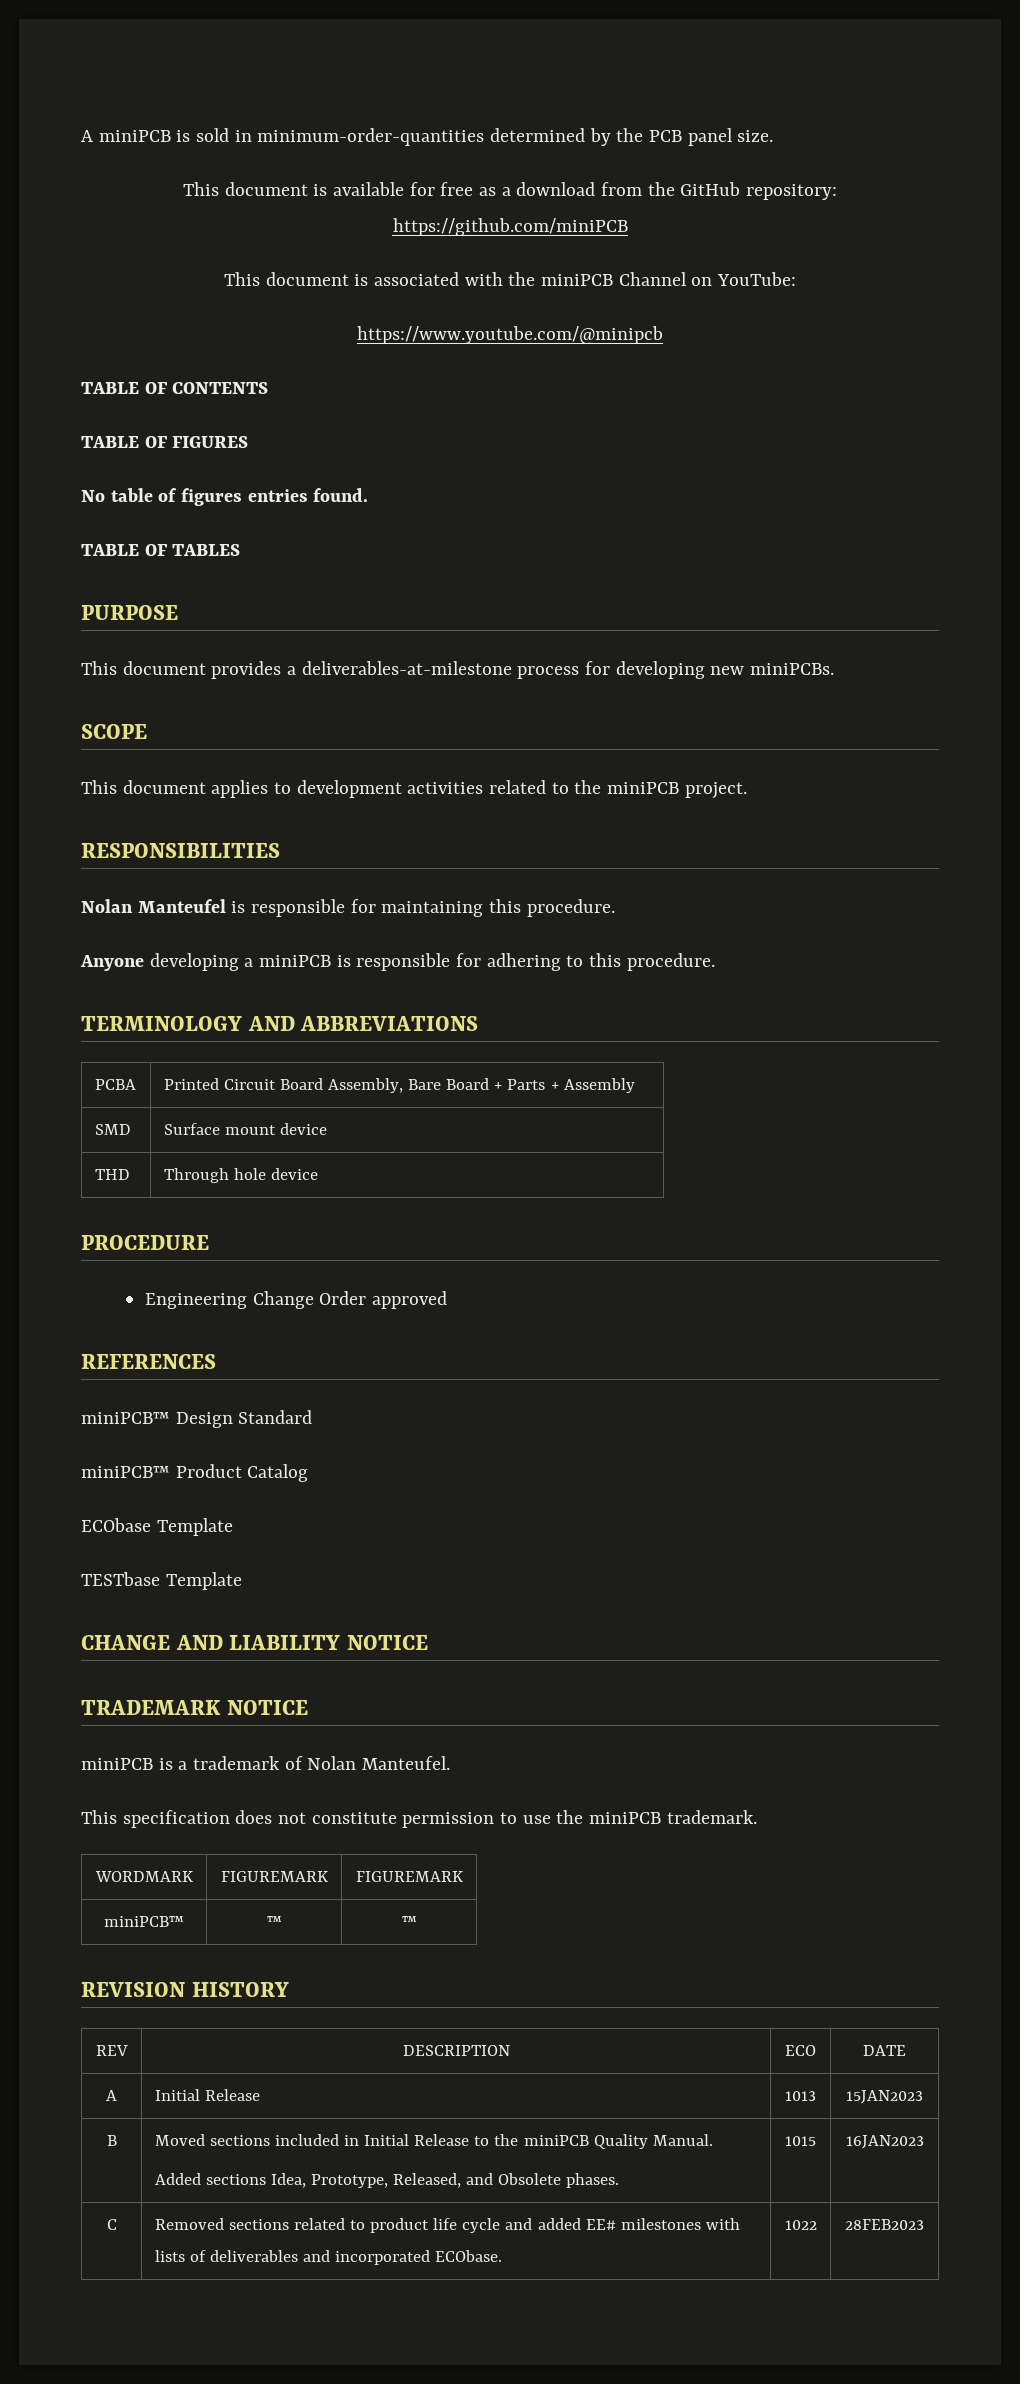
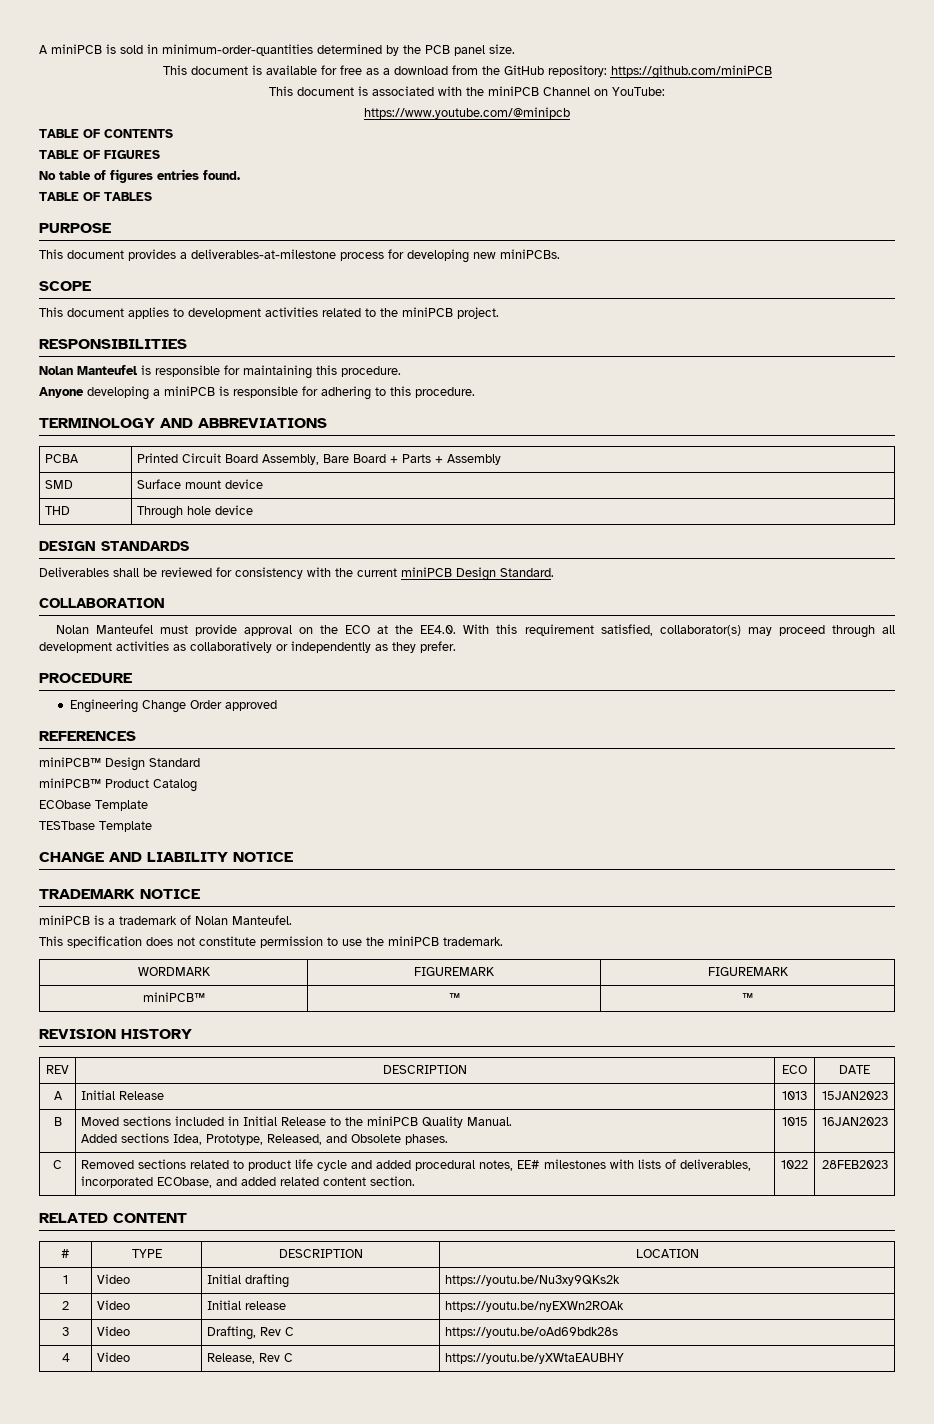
(318, 1174) none -> [39,541,189,551] [39,567,554,581] [39,598,165,608] [55,624,896,638] [39,641,456,653] // DESIGN STANDARDS // Deliverables shall be reviewed for consistency with the current miniPCB Design Standard. // COLLABORATION // Nolan Manteufel must provide approval on the ECO at the EE4.0. With this requirement satisfied, collaborator(s) may proceed through all development activities as collaboratively or independently as they prefer.
(581, 2224) none -> [415,1160,514,1171] procedural notes,
[209,2250,503,2265] [784,2220,817,2230] [845,2219,924,2230] deliverables and incorporated ECObase. | 1022 | 28FEB2023 -> [680,1159,752,1171] [81,1176,416,1188] [781,1160,808,1169] [821,1160,888,1169] [39,1213,187,1223] [61,1249,70,1258] [131,1249,162,1258] [278,1249,363,1258] [635,1249,699,1258] [63,1275,68,1284] [97,1274,131,1284] [207,1274,290,1288] [445,1275,621,1286] [62,1301,69,1310] [97,1300,131,1310] [207,1300,287,1310] [445,1301,625,1312] [62,1327,69,1336] [97,1326,131,1336] [207,1326,295,1340] [445,1327,619,1338] [61,1353,70,1362] [97,1352,131,1362] [207,1353,294,1364] [445,1353,625,1364] deliverables, incorporated ECObase, and added related content section. | 1022 | 28FEB2023 // RELATED CONTENT // # | TYPE | DESCRIPTION | LOCATION // 1 | Video | Initial drafting | https://youtu.be/Nu3xy9QKs2k // 2 | Video | Initial release | https://youtu.be/nyEXWn2ROAk // 3 | Video | Drafting, Rev C | https://youtu.be/oAd69bdk28s // 4 | Video | Release, Rev C | https://youtu.be/yXWtaEAUBHY

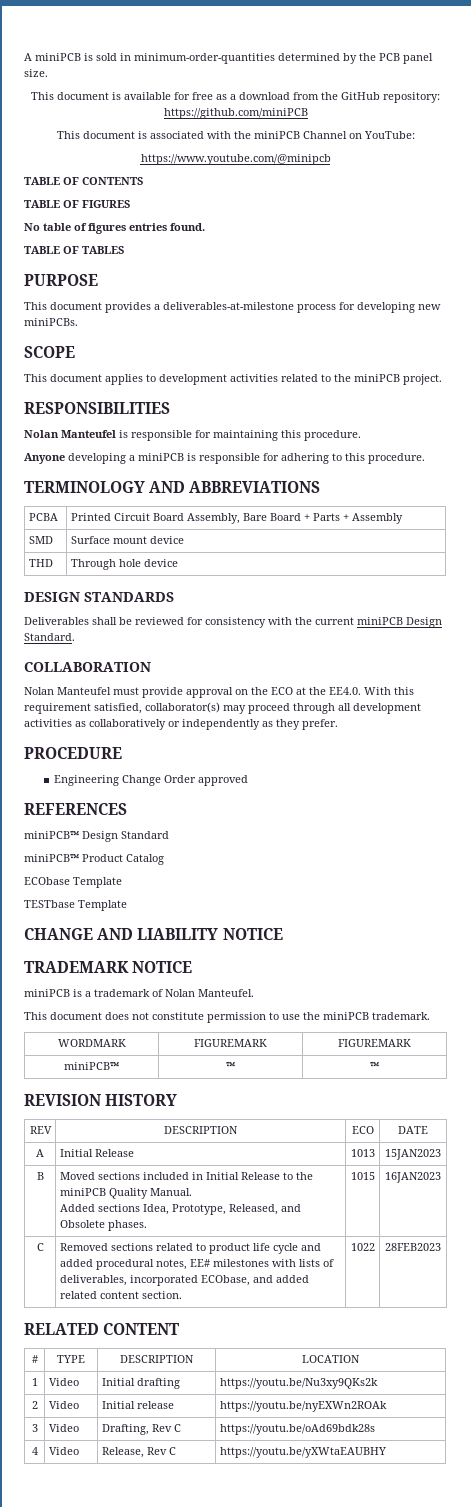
[67,936,142,948] specification -> [50,1012,102,1020] document

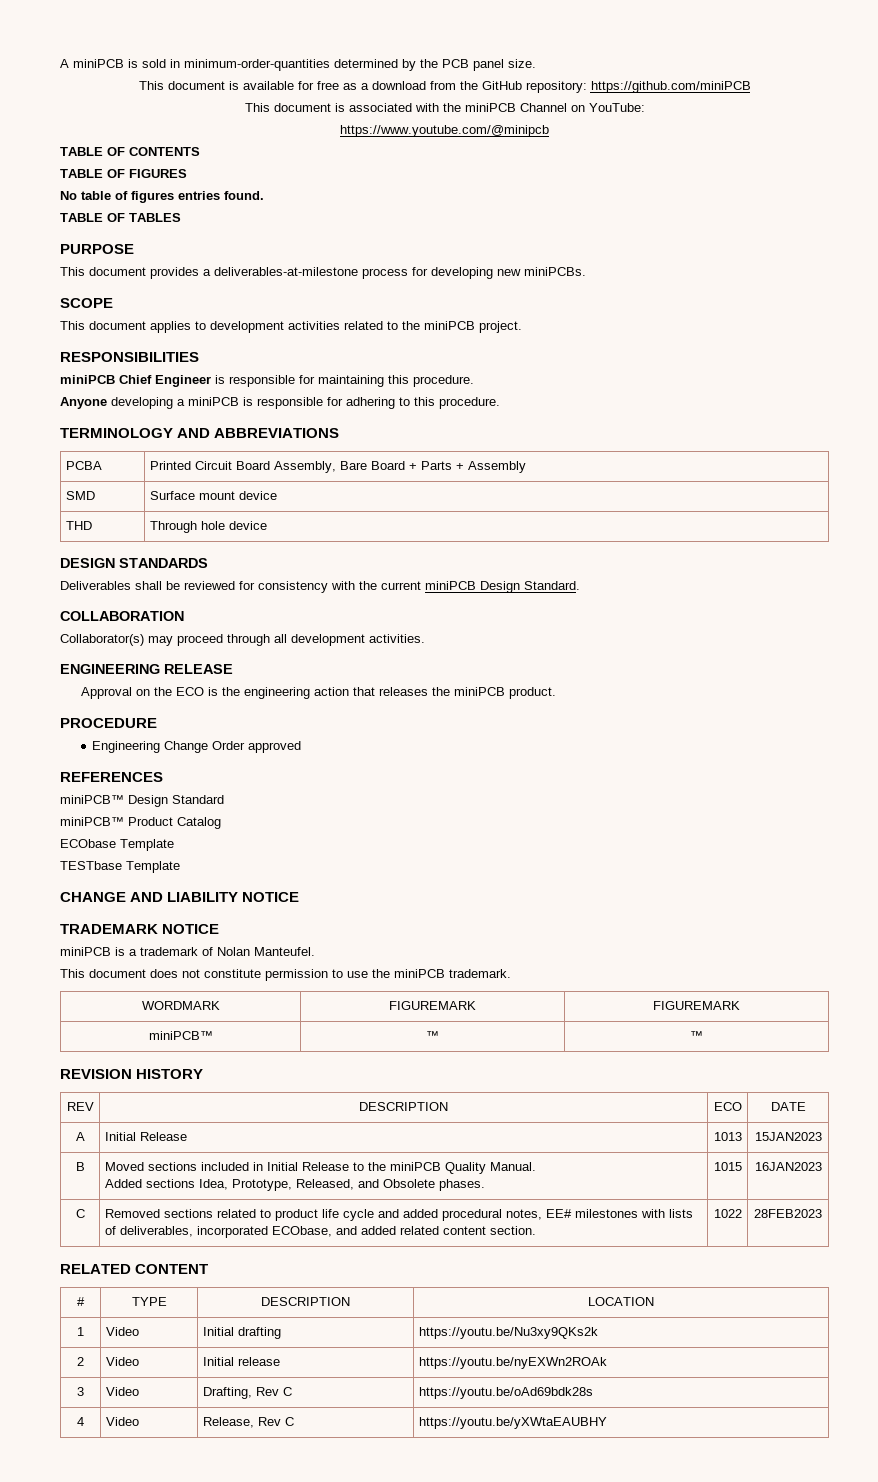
[24,430,116,438] Nolan Manteufel -> [60,375,211,387] miniPCB Chief Engineer
[24,687,414,698] [24,702,220,714] Nolan Manteufel must provide approval on the ECO at the EE4.0. With this requirement satisfied, collaborator(s) -> [60,634,144,646] Collaborator(s)
[24,719,338,730] activities as collaboratively or independently as they prefer. -> [369,634,425,643] [60,664,233,674] [81,687,557,699] activities. // ENGINEERING RELEASE // Approval on the ECO is the engineering action that releases the miniPCB product.

